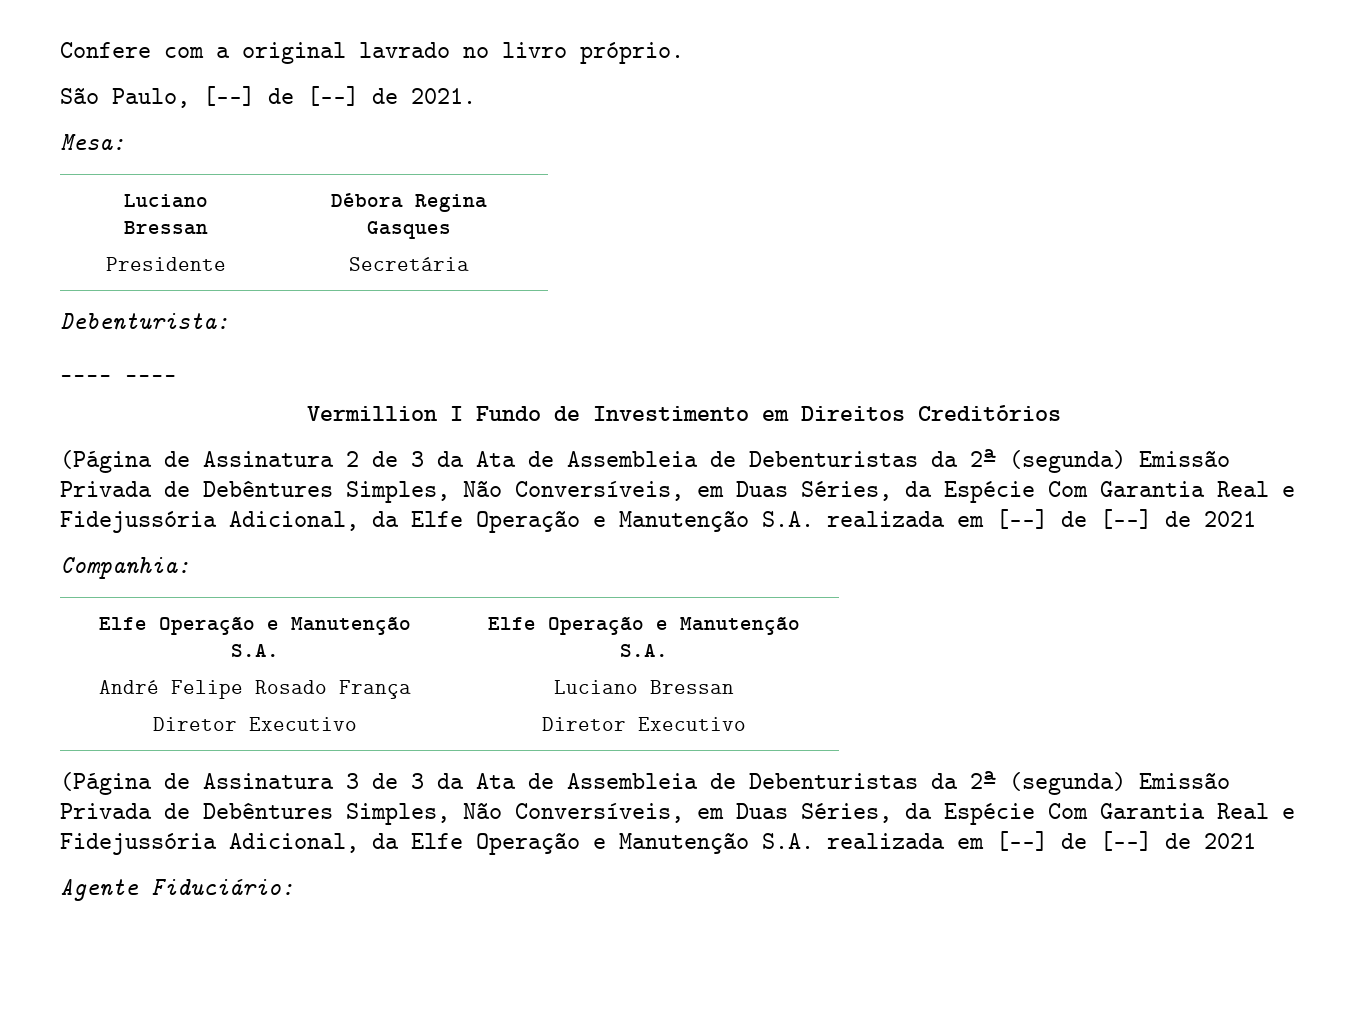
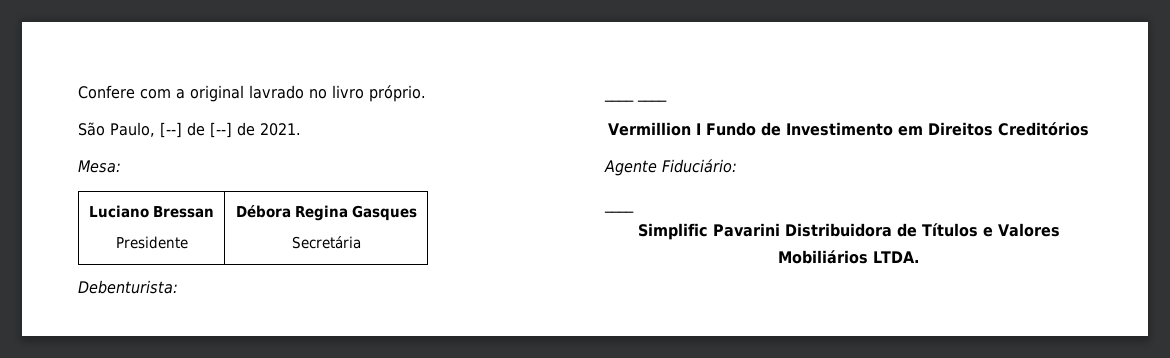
[60,449,1230,473] [60,480,1295,503] [60,509,1256,533] [60,557,190,579] [99,617,411,635] [231,644,279,657] [99,680,411,699] [153,717,357,731] [488,617,800,635] [620,644,668,657] [554,680,734,694] [542,717,746,731] [60,771,1230,795] [60,802,1295,825] [60,831,1256,855] [60,879,294,901] (Página de Assinatura 2 de 3 da Ata de Assembleia de Debenturistas da 2ª (segunda) Emissão Privada de Debêntures Simples, Não Conversíveis, em Duas Séries, da Espécie Com Garantia Real e Fidejussória Adicional, da Elfe Operação e Manutenção S.A. realizada em [--] de [--] de 2021 // Companhia: // Elfe Operação e Manutenção S.A. // André Felipe Rosado França // Diretor Executivo | Elfe Operação e Manutenção S.A. // Luciano Bressan // Diretor Executivo // (Página de Assinatura 3 de 3 da Ata de Assembleia de Debenturistas da 2ª (segunda) Emissão Privada de Debêntures Simples, Não Conversíveis, em Duas Séries, da Espécie Com Garantia Real e Fidejussória Adicional, da Elfe Operação e Manutenção S.A. realizada em [--] de [--] de 2021 // Agente Fiduciário: -> [604,159,737,176] [604,209,634,213] [637,223,1060,240] [777,250,920,264] Agente Fiduciário: // ____ // Simplific Pavarini Distribuidora de Títulos e Valores Mobiliários LTDA.

